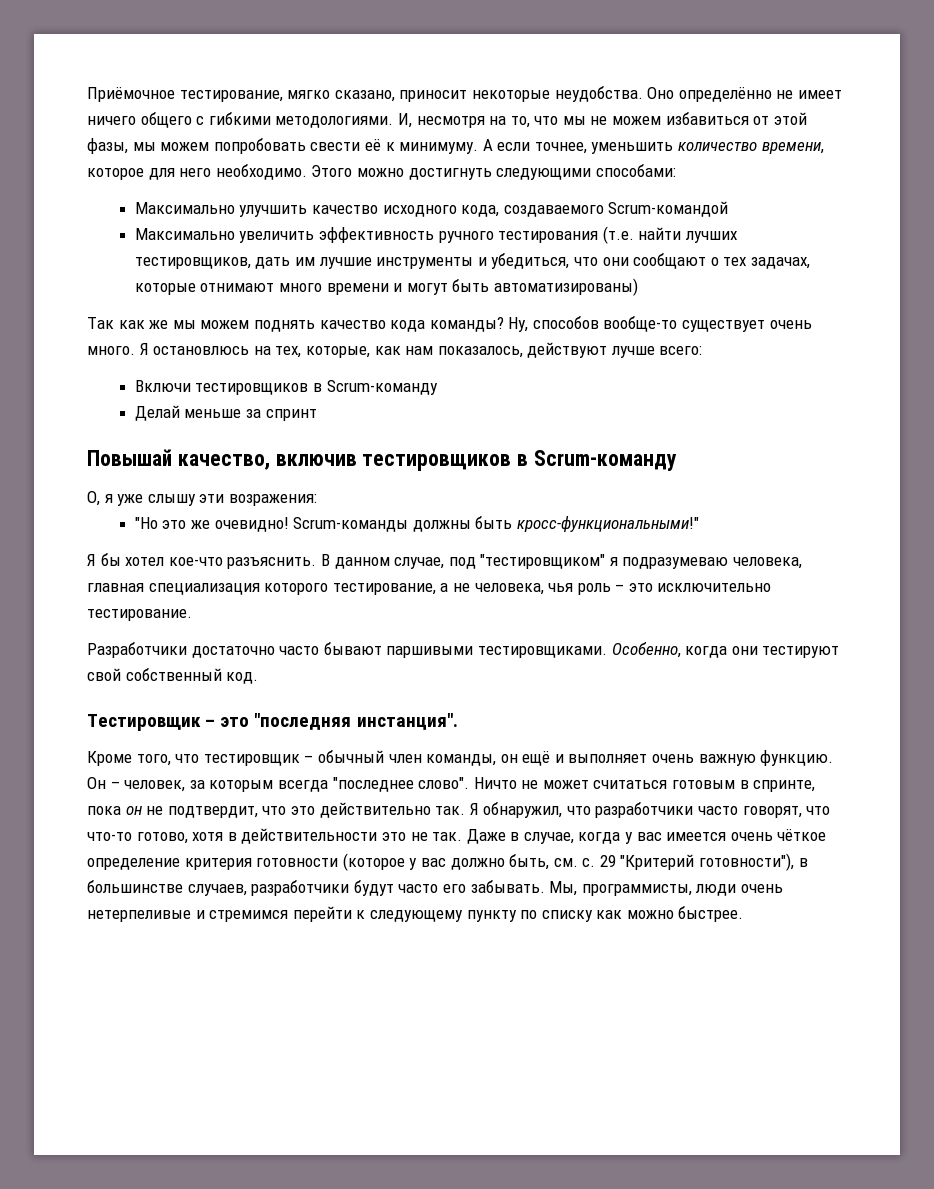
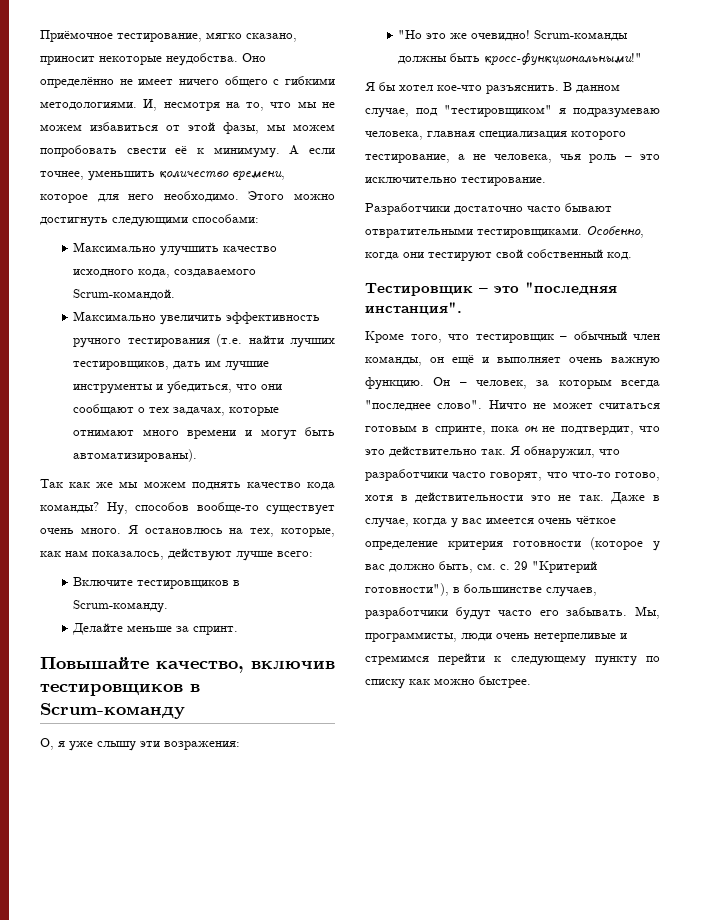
[608,201,729,217] Scrum-командой -> [73,289,176,300] Scrum-командой.
[493,278,638,296] автоматизированы) -> [73,449,198,462] автоматизированы).
[134,380,438,395] [134,405,317,421] [87,449,172,466] Включи тестировщиков в Scrum-команду // Делай меньше за спринт // Повышай -> [73,577,241,589] [73,600,169,613] [72,623,239,635] [40,657,149,669] Включите тестировщиков в Scrum-команду. // Делайте меньше за спринт. // Повышайте
[386,646,474,658] паршивыми -> [365,228,473,238] отвратительными

